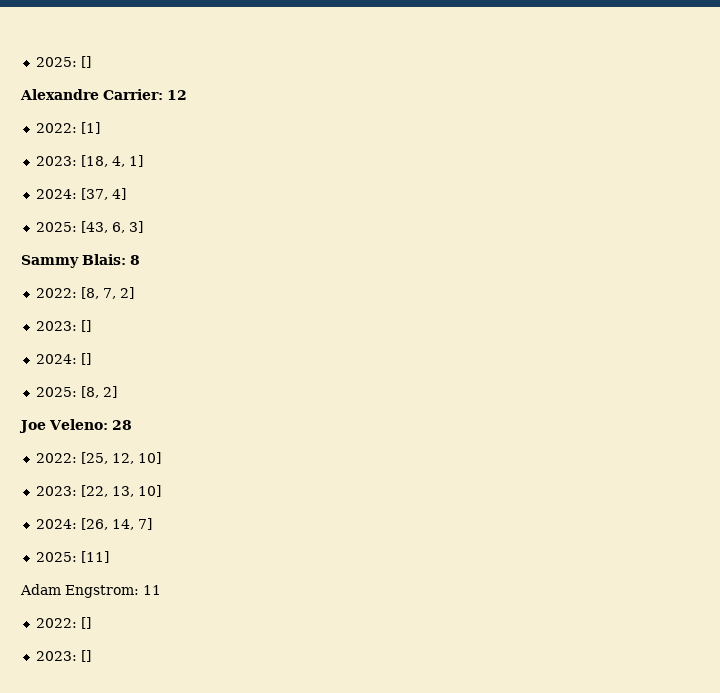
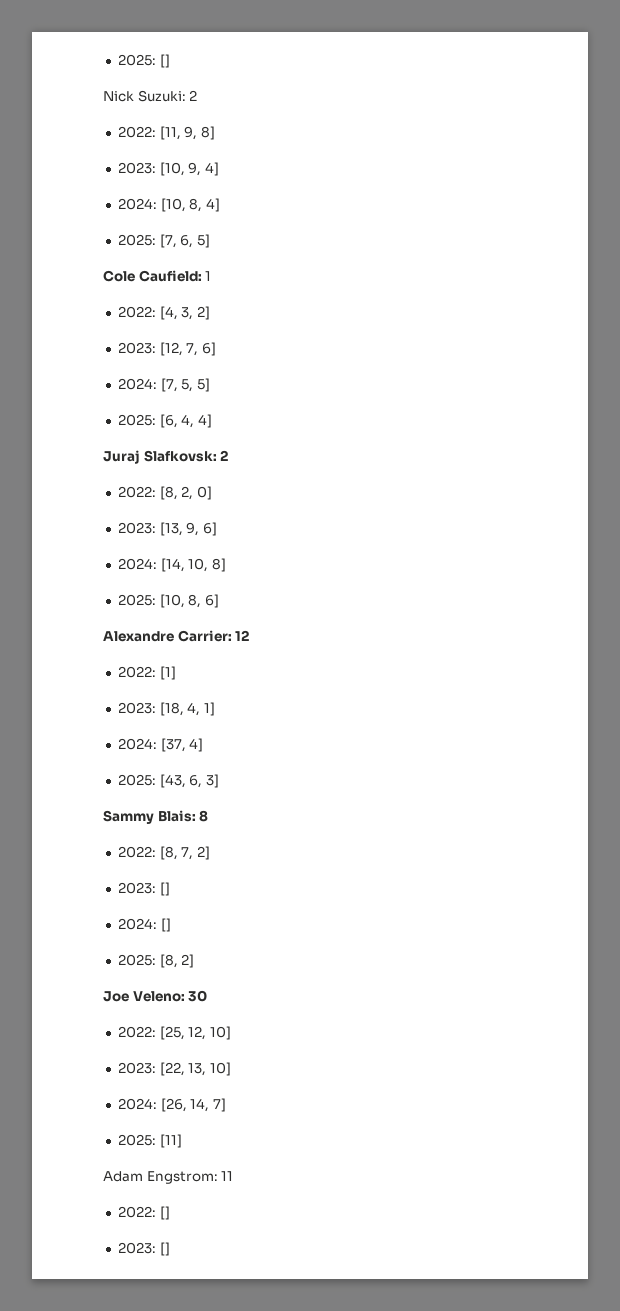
(91, 62) none -> [103,90,198,102] [117,126,215,140] [117,162,219,176] [117,198,220,212] [117,234,210,248] [103,270,212,282] [117,306,210,320] [117,342,216,356] [117,378,210,392] [117,414,212,428] [103,450,230,464] [117,486,212,500] [117,522,217,536] [117,558,226,572] [117,594,219,608] // Nick Suzuki: 2 // 2022: [11, 9, 8] // 2023: [10, 9, 4] // 2024: [10, 8, 4] // 2025: [7, 6, 5] // Cole Caufield: 1 // 2022: [4, 3, 2] // 2023: [12, 7, 6] // 2024: [7, 5, 5] // 2025: [6, 4, 4] // Juraj Slafkovsk: 2 // 2022: [8, 2, 0] // 2023: [13, 9, 6] // 2024: [14, 10, 8] // 2025: [10, 8, 6]
[111,420,132,430] 28 -> [188,990,208,1002] 30

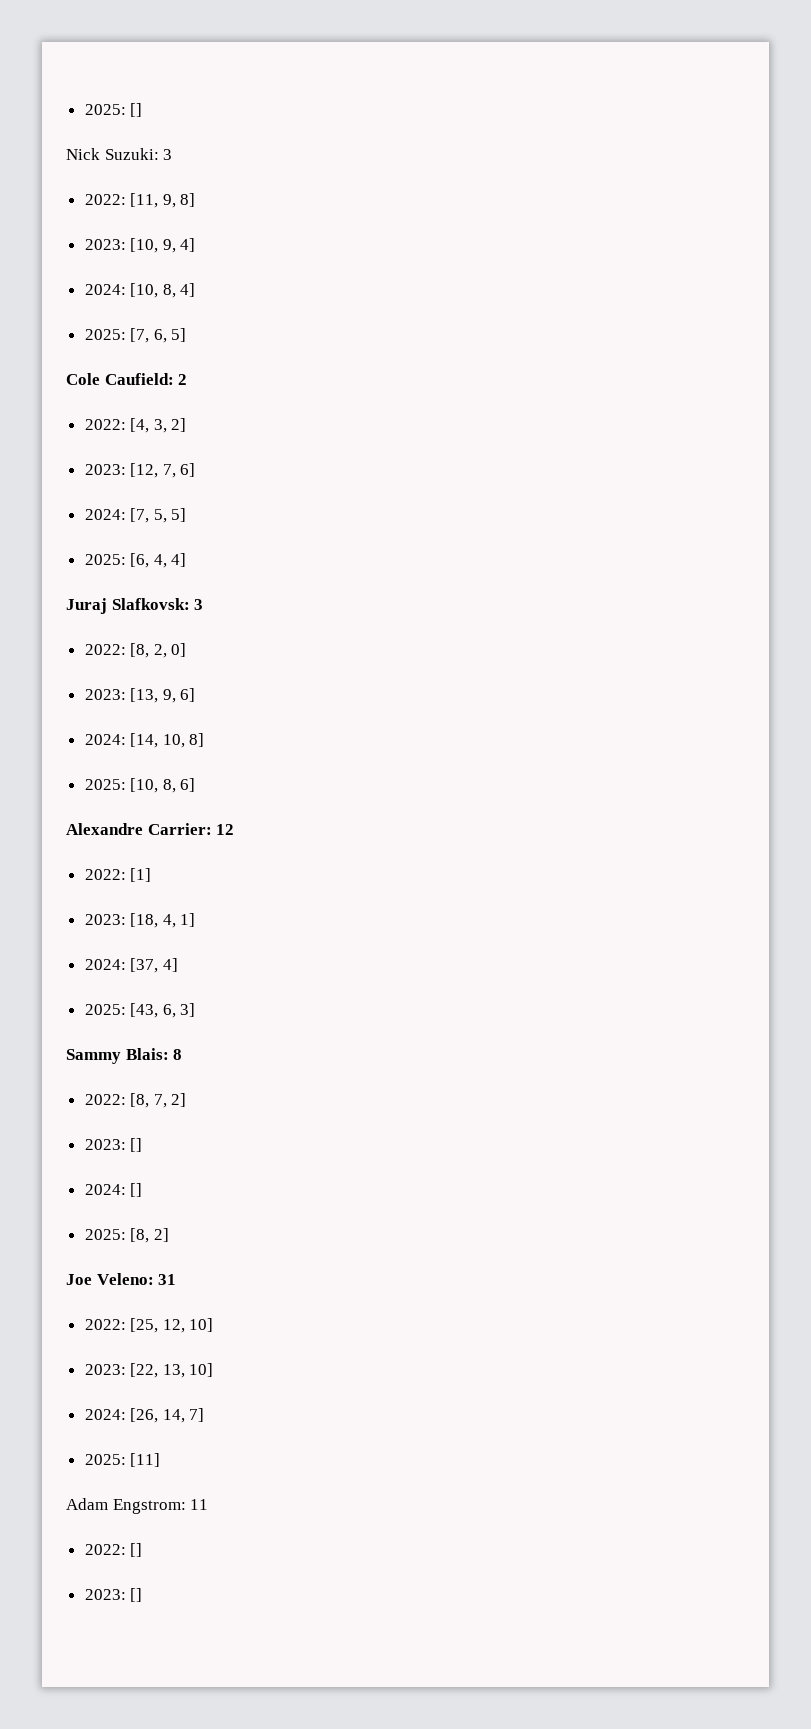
[189,90,198,101] 2 -> [163,149,173,160] 3
[205,271,212,281] 1 -> [178,374,188,385] 2
[220,450,230,461] 2 -> [194,599,204,610] 3
[188,990,208,1002] 30 -> [158,1274,177,1285] 31

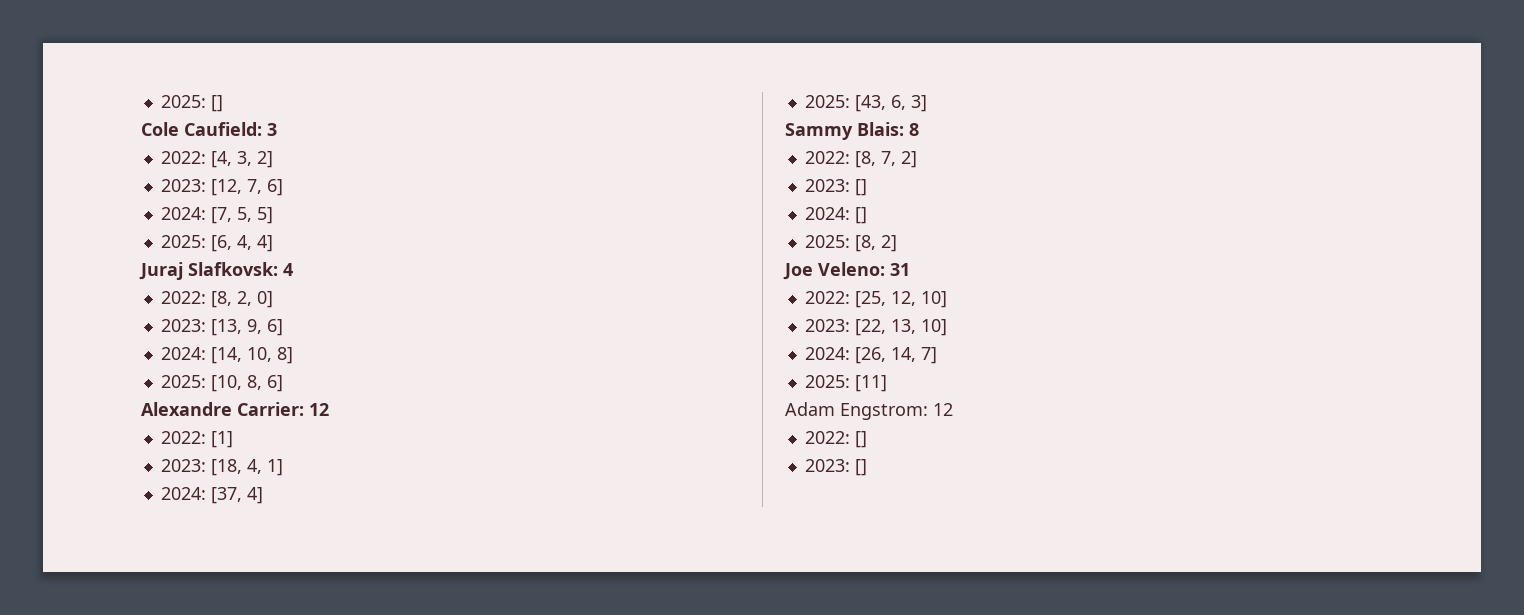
[66,148,173,160] [84,193,196,208] [84,238,196,253] [84,283,196,298] [84,328,187,343] // Nick Suzuki: 3 // 2022: [11, 9, 8] // 2023: [10, 9, 4] // 2024: [10, 8, 4] // 2025: [7, 6, 5] -> (223, 103) none
[178,374,188,385] 2 -> [267,123,277,136] 3
[194,599,204,610] 3 -> [283,263,293,276] 4
[190,1499,209,1510] 11 -> [933,403,953,416] 12

